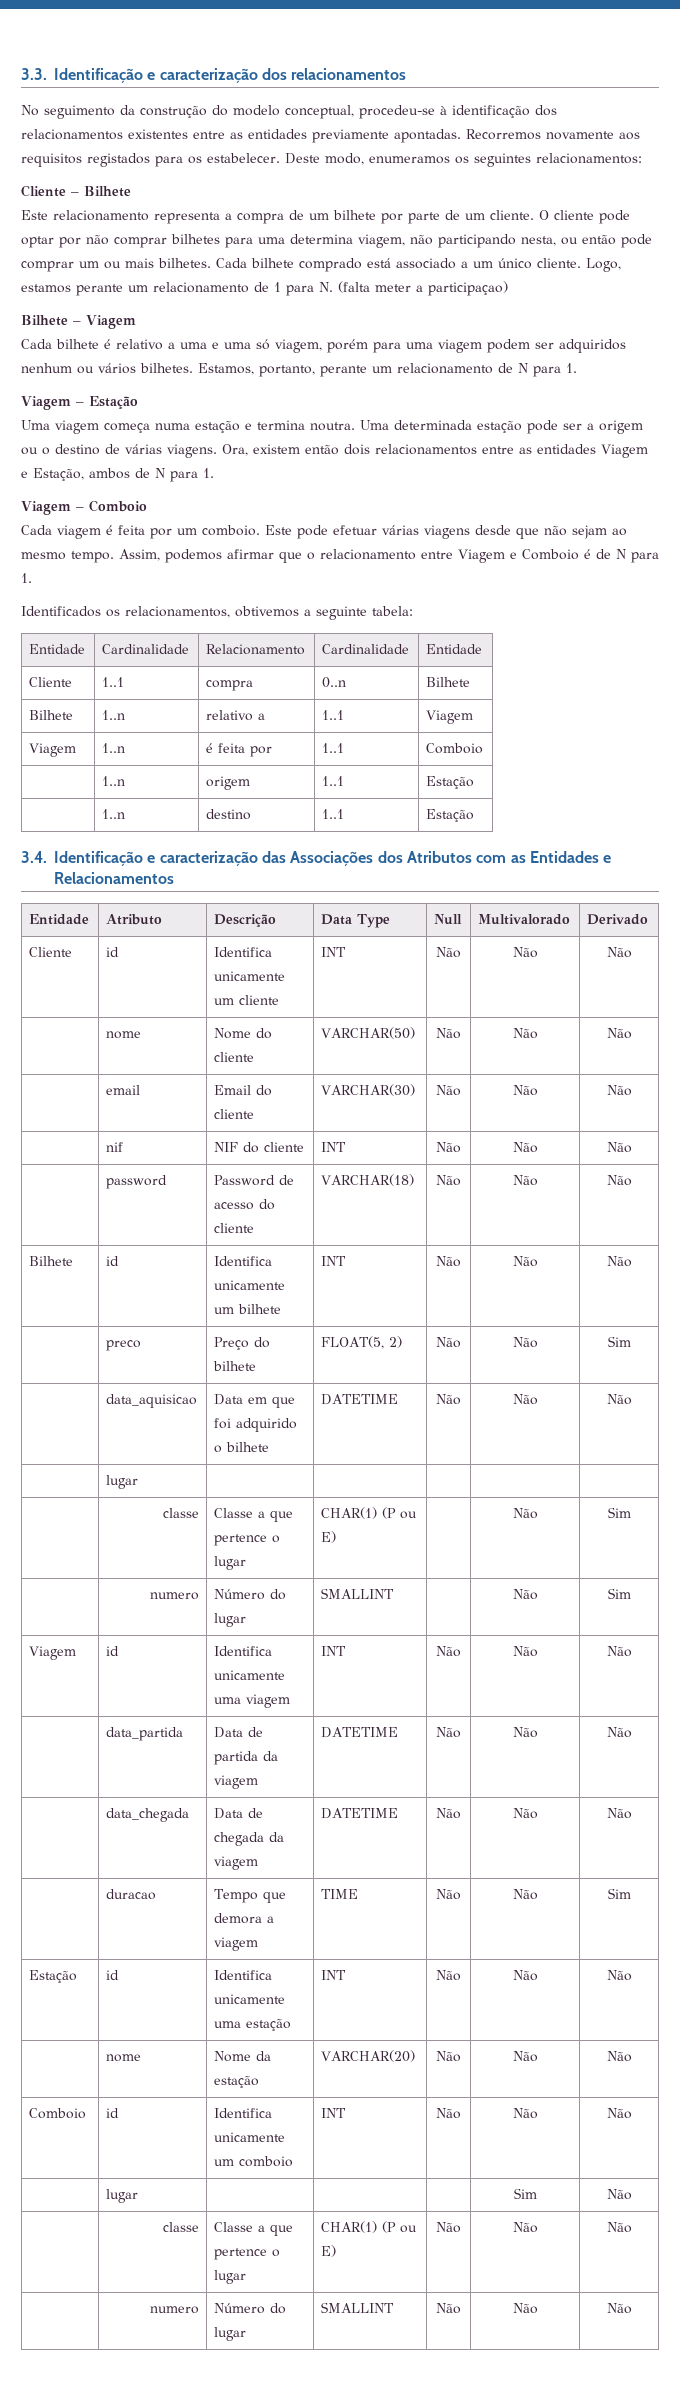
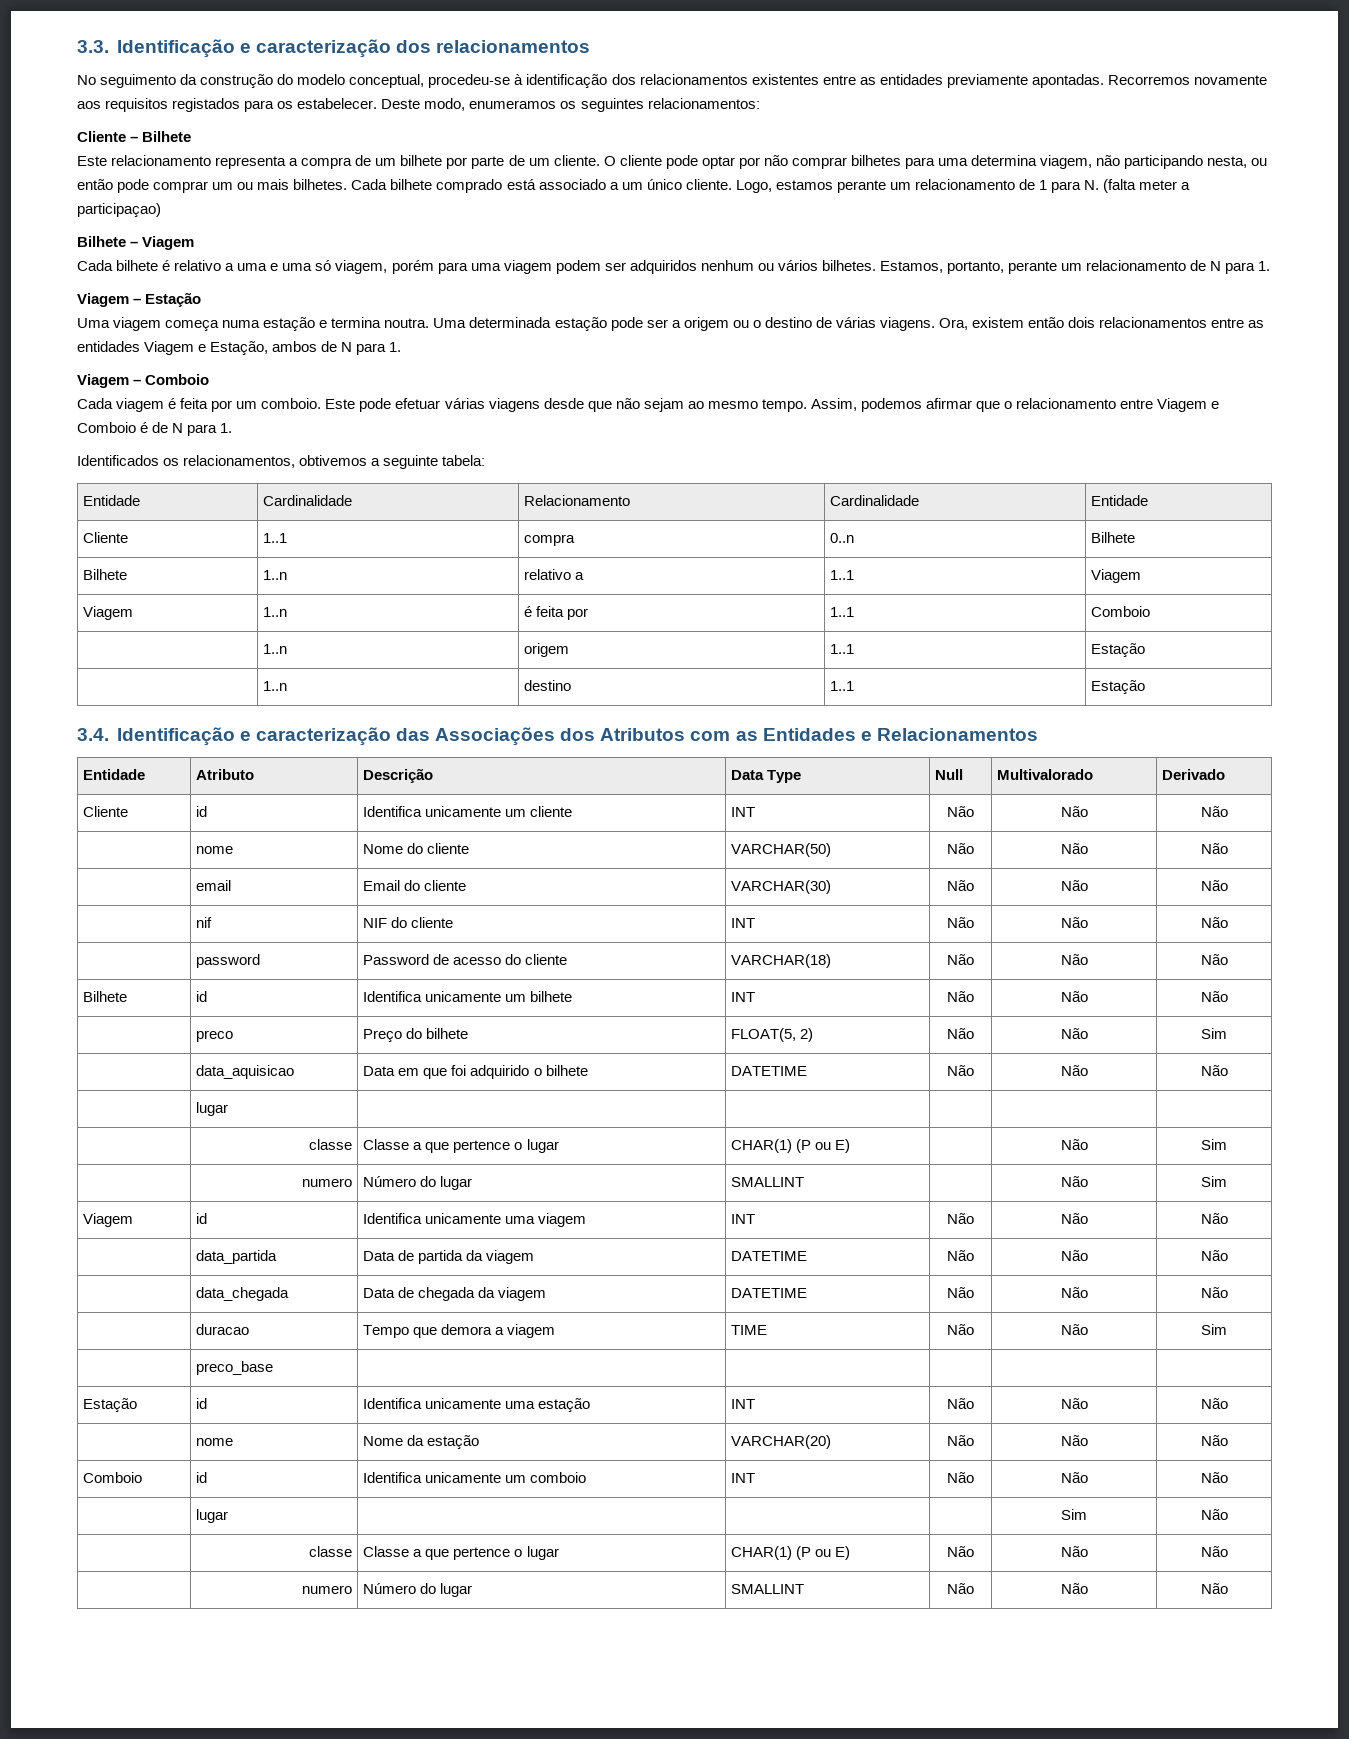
(631, 1893) none -> [196,1361,274,1375] // | preco_base | | | | |

